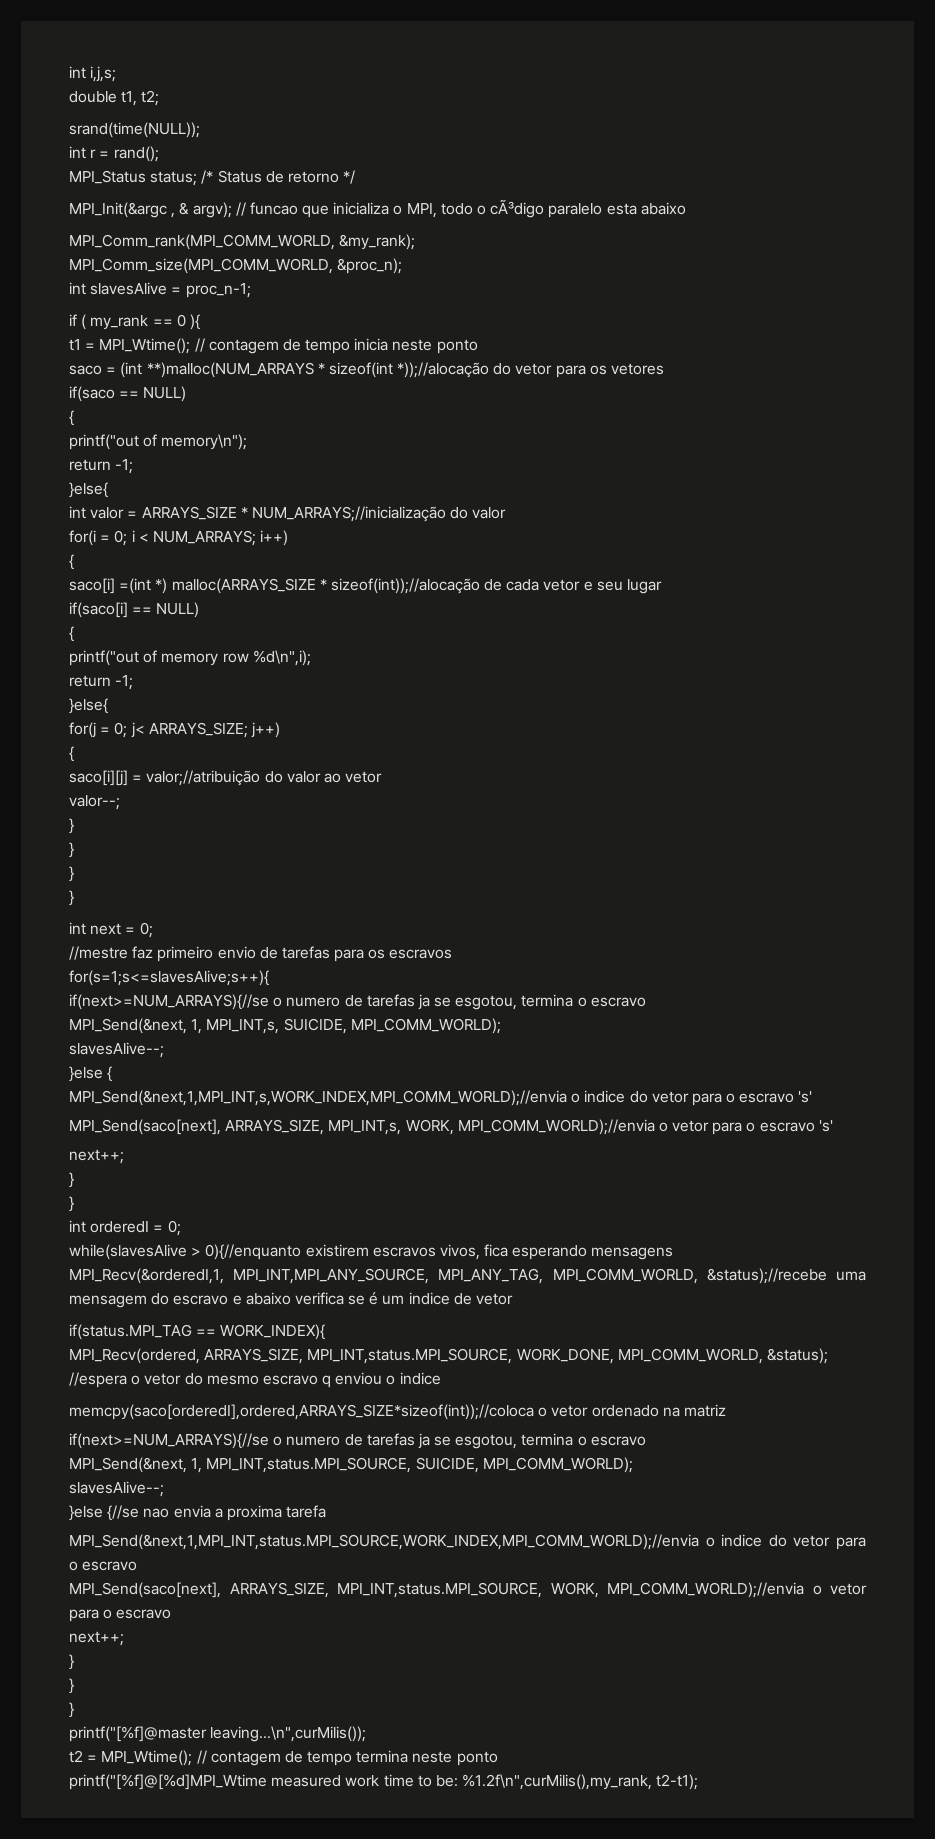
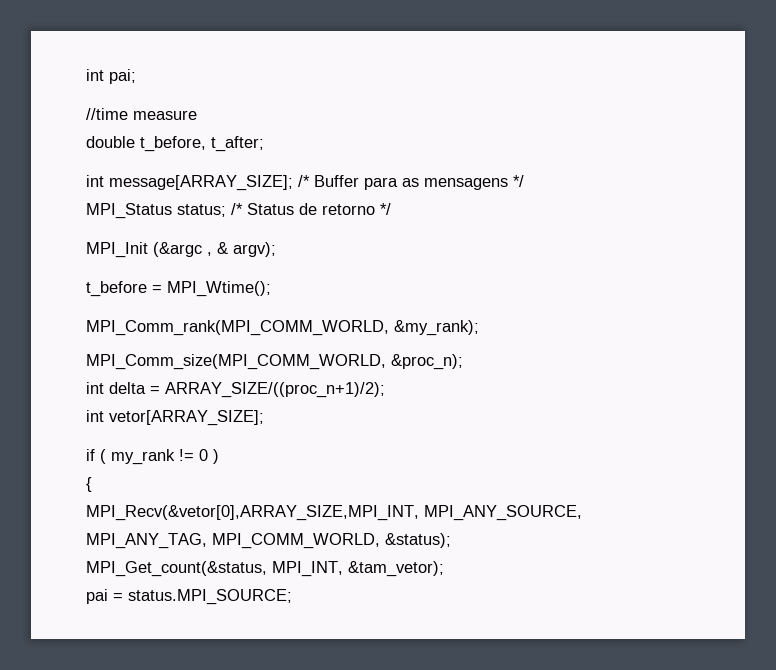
[69,66,117,82] [69,90,160,106] [69,122,200,138] [69,146,159,162] int i,j,s; // double t1, t2; // srand(time(NULL)); // int r = rand(); -> [86,69,136,84] [86,108,197,120] [86,136,264,152] [86,175,524,191] int pai; // //time measure // double t_before, t_after; // int message[ARRAY_SIZE]; /* Buffer para as mensagens */
[69,202,167,218] MPI_Init(&argc -> [86,242,202,258] MPI_Init (&argc
[235,199,686,218] // funcao que inicializa o MPI, todo o cÃ³digo paralelo esta abaixo -> [86,281,271,297] // t_before = MPI_Wtime();
[90,282,251,298] [69,314,200,330] [69,338,478,354] [69,362,665,378] [69,386,187,402] [69,410,74,426] [69,434,248,450] [69,459,134,474] [69,482,108,498] [69,506,507,522] [69,530,289,546] [69,554,74,570] [69,578,663,594] [69,602,200,618] [69,626,74,642] [69,650,311,666] [69,675,134,690] [69,698,108,714] [69,722,280,738] [69,746,74,762] [69,770,383,786] [69,795,120,810] [69,818,74,834] [69,842,74,858] [69,866,74,882] [69,890,74,906] [69,922,153,938] [69,946,453,962] [69,970,269,986] [69,994,646,1010] [69,1018,501,1034] [69,1042,164,1058] [69,1066,113,1082] [69,1090,813,1106] [69,1119,833,1135] [69,1149,124,1164] [69,1172,74,1188] [69,1196,74,1212] [69,1220,181,1236] [69,1244,674,1260] [69,1268,867,1284] [69,1292,514,1308] [69,1324,326,1340] [69,1348,828,1364] [69,1372,441,1388] [69,1404,726,1420] [69,1433,646,1449] [69,1457,633,1473] [69,1481,164,1497] [69,1505,327,1521] [69,1534,867,1550] [69,1561,138,1571] [69,1582,867,1598] [69,1609,172,1622] [69,1631,124,1646] [69,1654,74,1670] [69,1678,74,1694] [69,1702,74,1718] [69,1726,367,1742] [69,1750,498,1766] [69,1774,699,1790] slavesAlive = proc_n-1; // if ( my_rank == 0 ){ // t1 = MPI_Wtime(); // contagem de tempo inicia neste ponto // saco = (int **)malloc(NUM_ARRAYS * sizeof(int *));//alocação do vetor para os vetores // if(saco == NULL) // { // printf("out of memory\n"); // return -1; // }else{ // int valor = ARRAYS_SIZE * NUM_ARRAYS;//inicialização do valor // for(i = 0; i < NUM_ARRAYS; i++) // { // saco[i] =(int *) malloc(ARRAYS_SIZE * sizeof(int));//alocação de cada vetor e seu lugar // if(saco[i] == NULL) // { // printf("out of memory row %d\n",i); // return -1; // }else{ // for(j = 0; j< ARRAYS_SIZE; j++) // { // saco[i][j] = valor;//atribuição do valor ao vetor // valor--; // } // } // } // } // int next = 0; // //mestre faz primeiro envio de tarefas para os escravos // for(s=1;s<=slavesAlive;s++){ // if(next>=NUM_ARRAYS){//se o numero de tarefas ja se esgotou, termina o escravo // MPI_Send(&next, 1, MPI_INT,s, SUICIDE, MPI_COMM_WORLD); // slavesAlive--; // }else { // MPI_Send(&next,1,MPI_INT,s,WORK_INDEX,MPI_COMM_WORLD);//envia o indice do vetor para o escravo 's' // MPI_Send(saco[next], ARRAYS_SIZE, MPI_INT,s, WORK, MPI_COMM_WORLD);//envia o vetor para o escravo 's' // next++; // } // } // int orderedI = 0; // while(slavesAlive > 0){//enquanto existirem escravos vivos, fica esperando mensagens // MPI_Recv(&orderedI,1, MPI_INT,MPI_ANY_SOURCE, MPI_ANY_TAG, MPI_COMM_WORLD, &status);//recebe uma mensagem do escravo e abaixo verifica se é um indice de vetor // if(status.MPI_TAG == WORK_INDEX){ // MPI_Recv(ordered, ARRAYS_SIZE, MPI_INT,status.MPI_SOURCE, WORK_DONE, MPI_COMM_WORLD, &status); //espera o vetor do mesmo escravo q enviou o indice // memcpy(saco[orderedI],ordered,ARRAYS_SIZE*sizeof(int));//coloca o vetor ordenado na matriz // if(next>=NUM_ARRAYS){//se o numero de tarefas ja se esgotou, termina o escravo // MPI_Send(&next, 1, MPI_INT,status.MPI_SOURCE, SUICIDE, MPI_COMM_WORLD); // slavesAlive--; // }else {//se nao envia a proxima tarefa // MPI_Send(&next,1,MPI_INT,status.MPI_SOURCE,WORK_INDEX,MPI_COMM_WORLD);//envia o indice do vetor para o escravo // MPI_Send(saco[next], ARRAYS_SIZE, MPI_INT,status.MPI_SOURCE, WORK, MPI_COMM_WORLD);//envia o vetor para o escravo // next++; // } // } // } // printf("[%f]@master leaving...\n",curMilis()); // t2 = MPI_Wtime(); // contagem de tempo termina neste ponto // printf("[%f]@[%d]MPI_Wtime measured work time to be: %1.2f\n",curMilis(),my_rank, t2-t1); -> [109,382,385,398] [86,410,264,426] [86,449,219,465] [86,477,92,492] [86,505,582,521] [86,533,451,549] [86,561,444,577] [86,589,292,605] delta = ARRAY_SIZE/((proc_n+1)/2); // int vetor[ARRAY_SIZE]; // if ( my_rank != 0 ) // { // MPI_Recv(&vetor[0],ARRAY_SIZE,MPI_INT, MPI_ANY_SOURCE, MPI_ANY_TAG, MPI_COMM_WORLD, &status); // MPI_Get_count(&status, MPI_INT, &tam_vetor); // pai = status.MPI_SOURCE;

